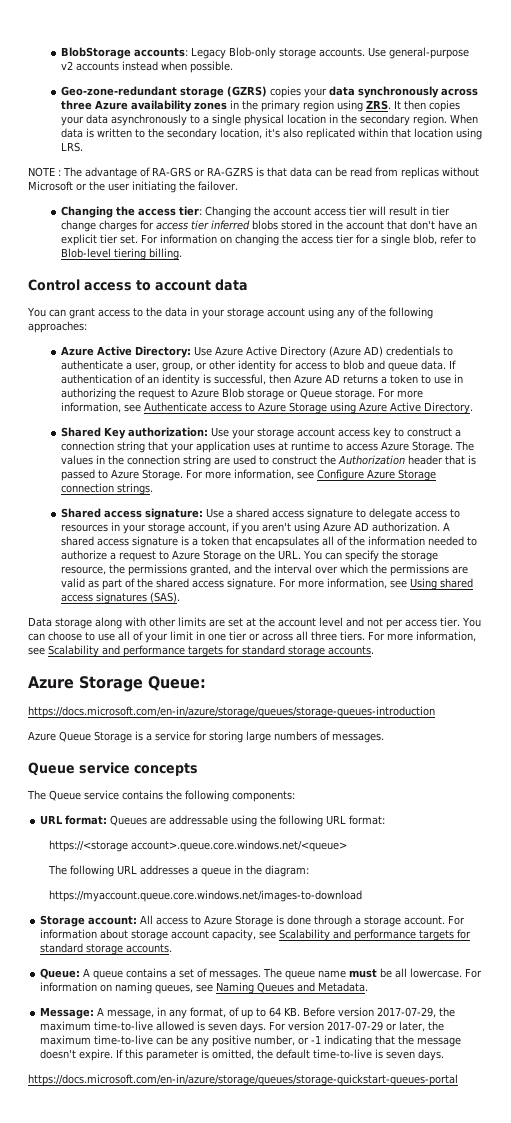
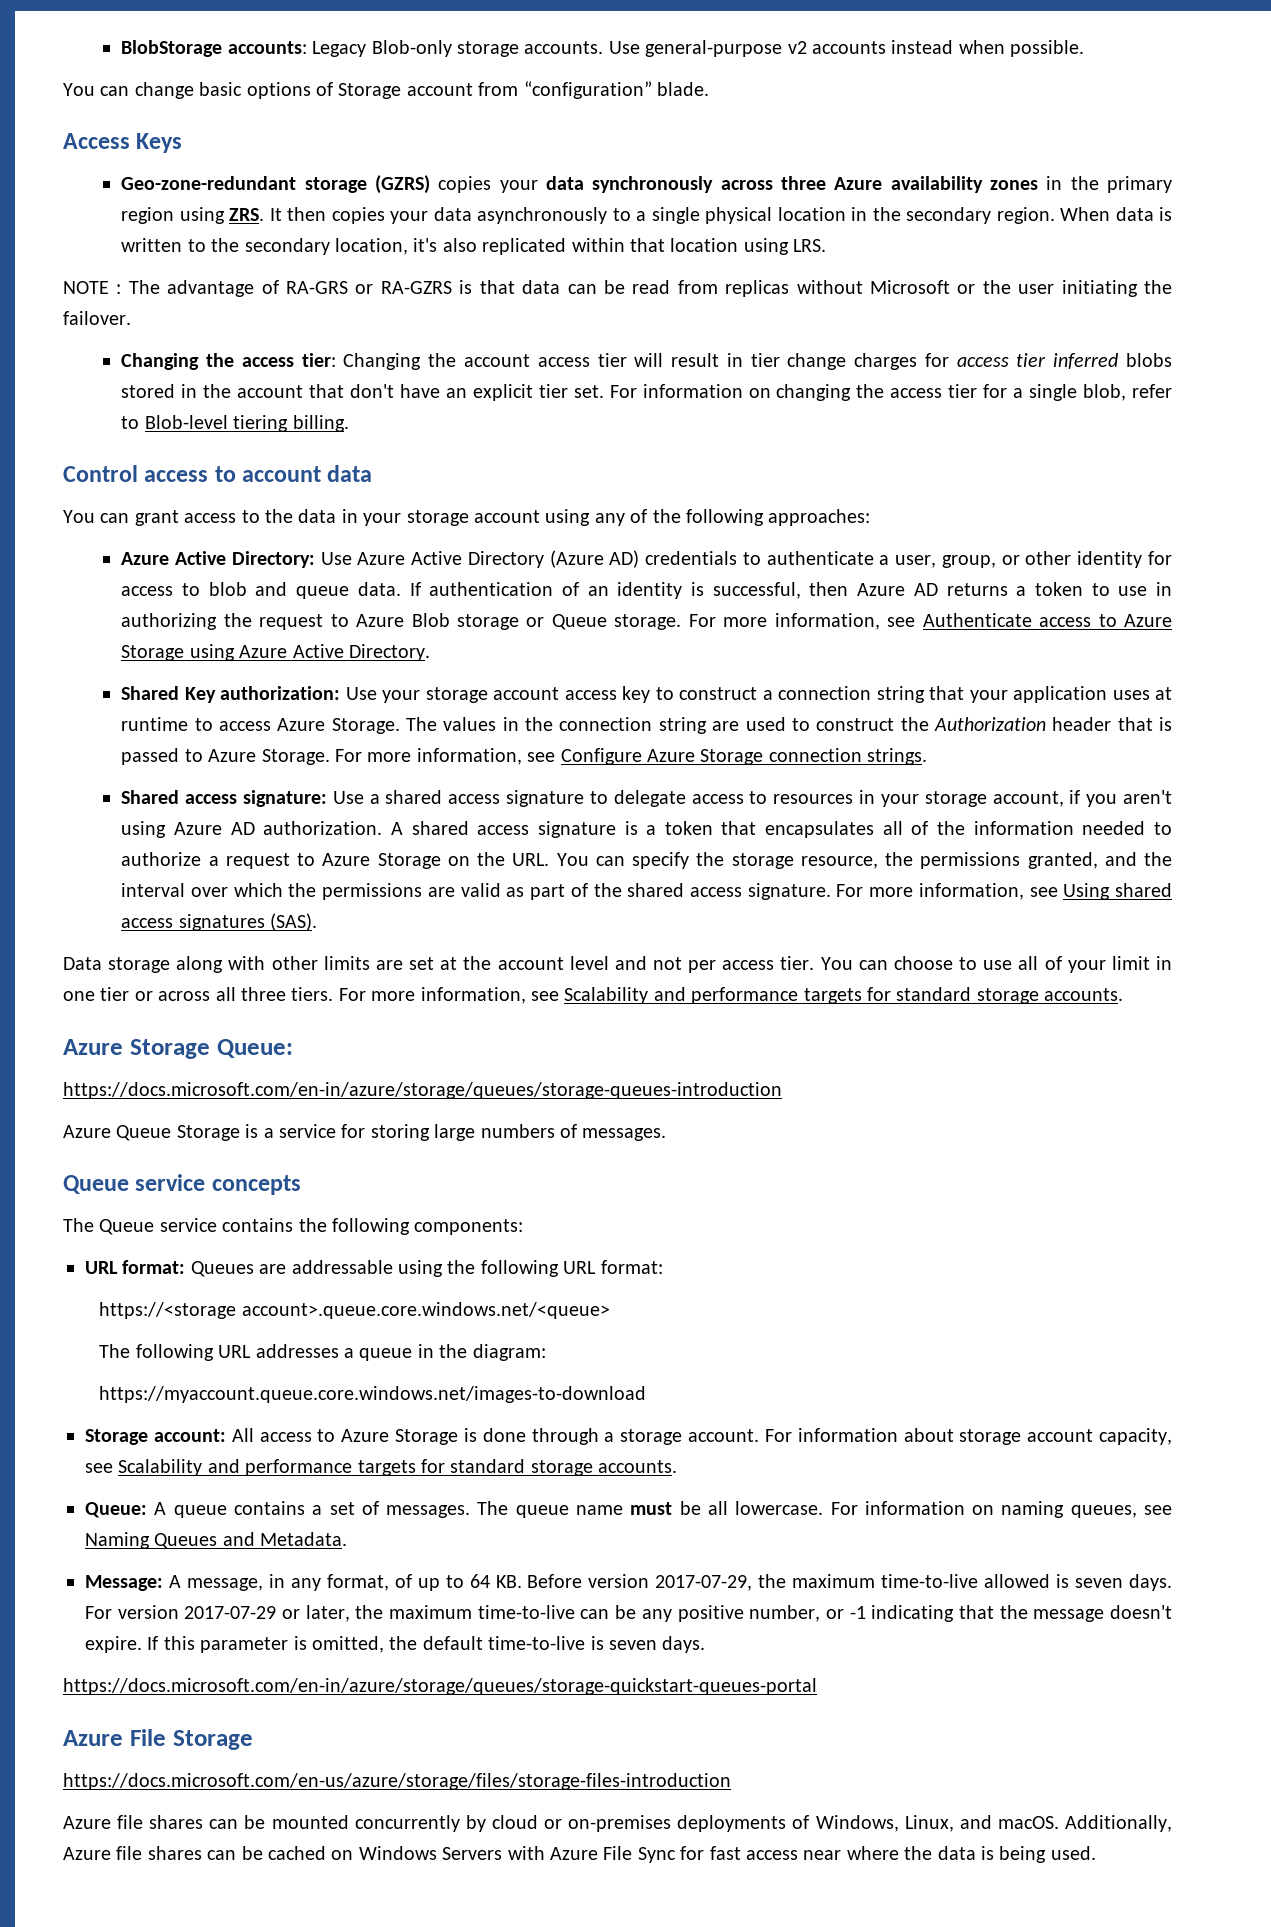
(233, 67) none -> [63,81,709,99] [63,133,183,153] // You can change basic options of Storage account from “configuration” blade. // Access Keys
(458, 1080) none -> [63,1729,253,1750] [63,1773,731,1790] [63,1815,1172,1832] [63,1846,1096,1863] // Azure File Storage // https://docs.microsoft.com/en-us/azure/storage/files/storage-files-introduction // Azure file shares can be mounted concurrently by cloud or on-premises deployments of Windows, Linux, and macOS. Additionally, Azure file shares can be cached on Windows Servers with Azure File Sync for fast access near where the data is being used.

